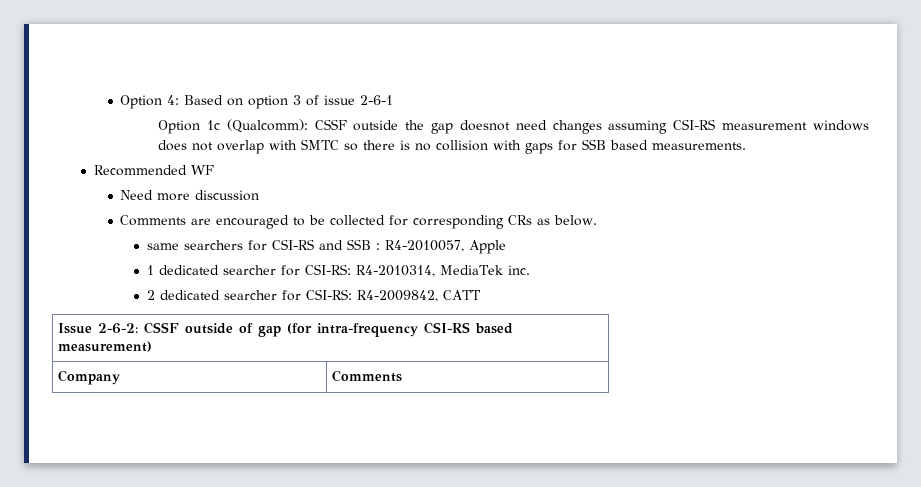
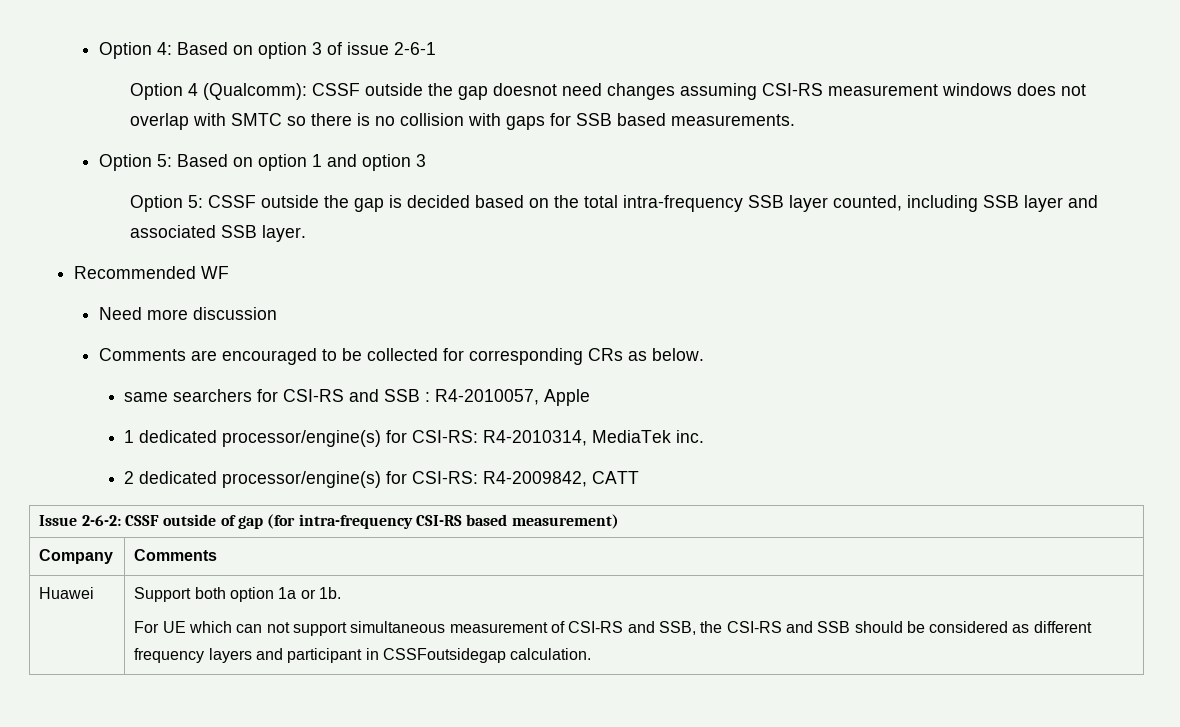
[206,120,220,130] 1c -> [188,83,199,96] 4
(747, 146) none -> [98,154,426,171] [130,195,1099,212] [130,225,307,242] // Option 5: Based on option 1 and option 3 // Option 5: CSSF outside the gap is decided based on the total intra-frequency SSB layer counted, including SSB layer and associated SSB layer.
[222,265,276,275] searcher -> [222,430,382,447] processor/engine(s)
[223,290,277,300] searcher -> [222,471,382,488] processor/engine(s)
(402, 376) none -> [39,587,95,599] [134,587,341,602] [134,621,1092,636] [134,648,592,663] // Huawei | Support both option 1a or 1b. // For UE which can not support simultaneous measurement of CSI-RS and SSB, the CSI-RS and SSB should be considered as different frequency layers and participant in CSSFoutsidegap calculation.

